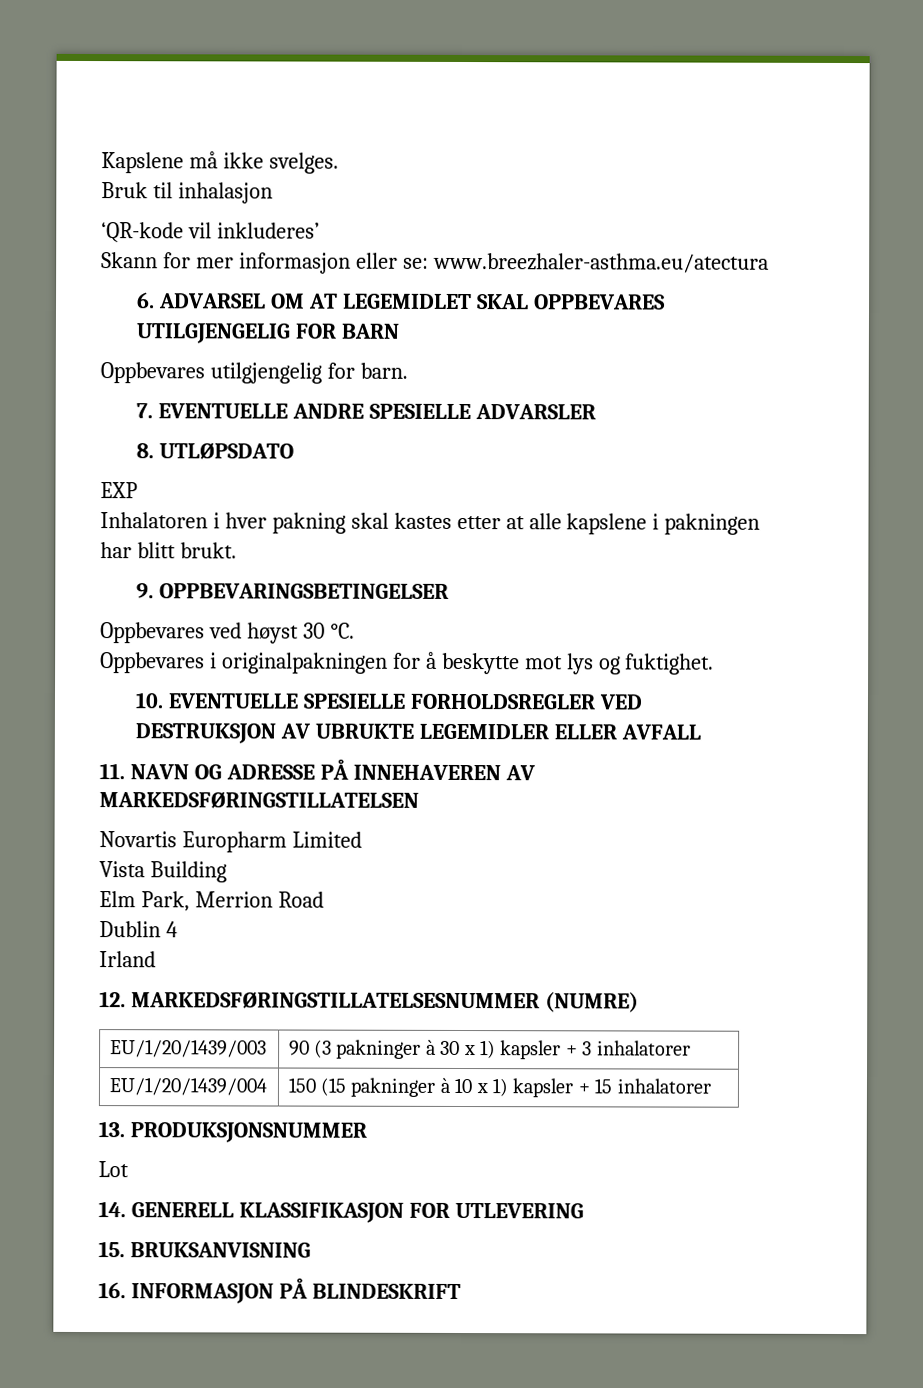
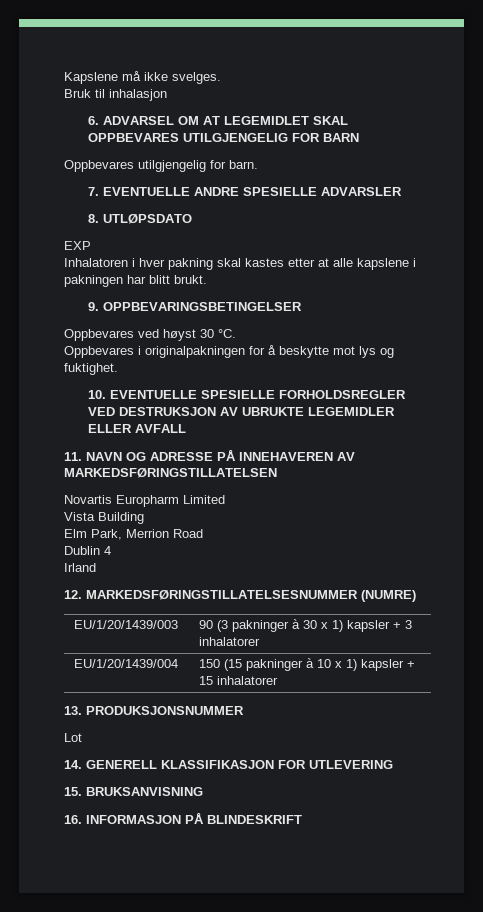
[101,222,320,243] [101,252,769,274] // ‘QR-kode vil inkluderes’ // Skann for mer informasjon eller se: www.breezhaler-asthma.eu/atectura -> (167, 95) none

